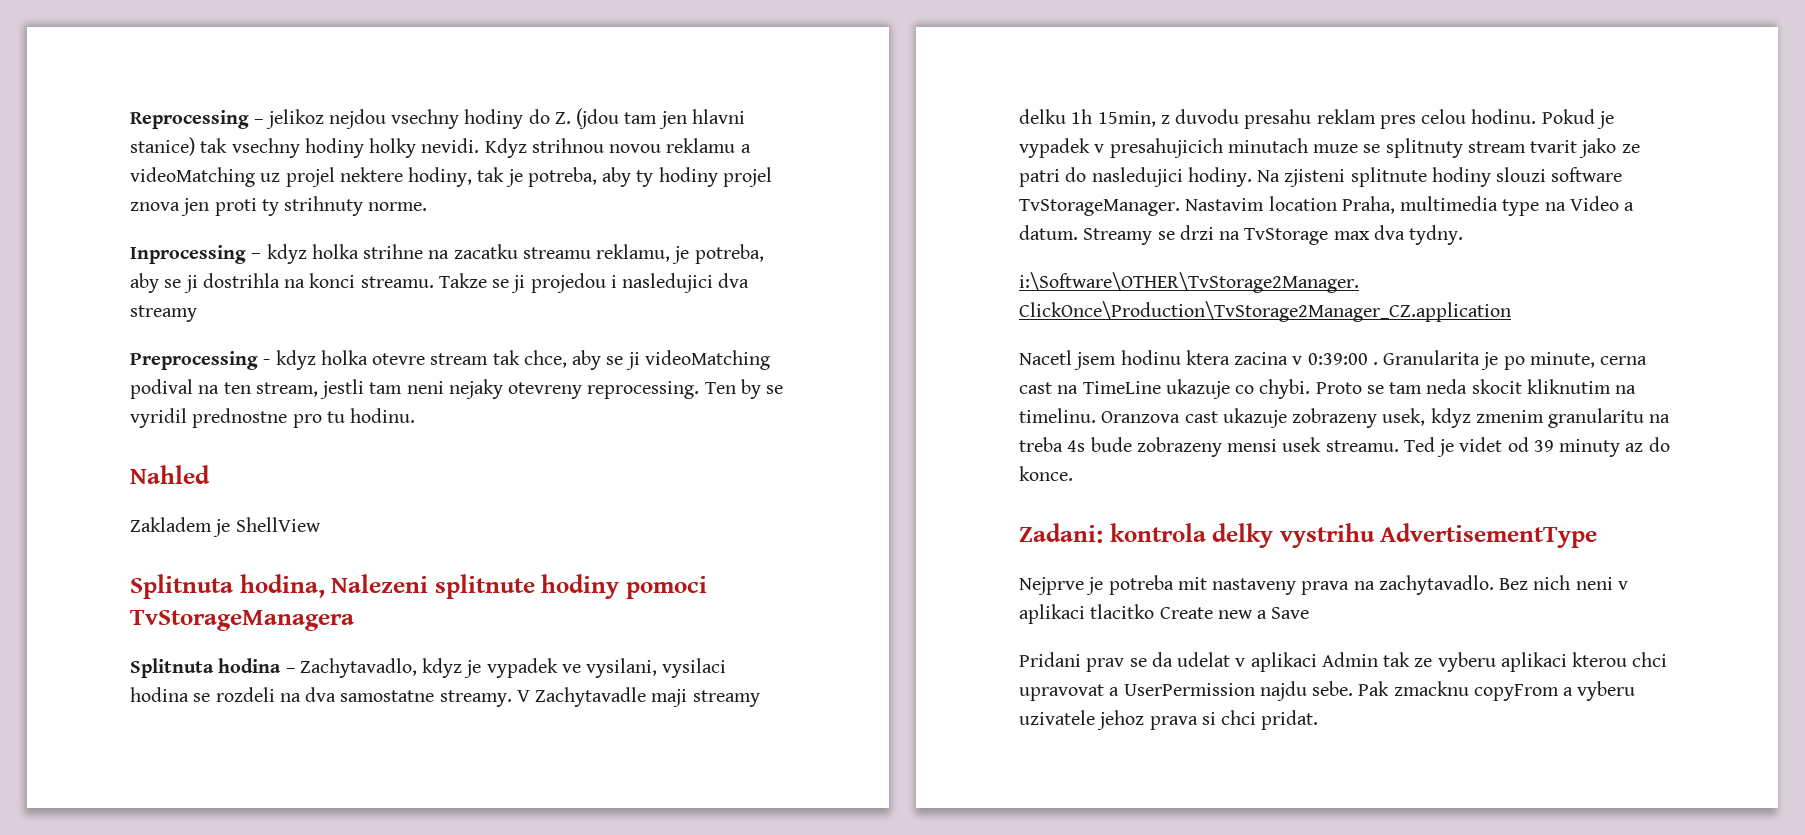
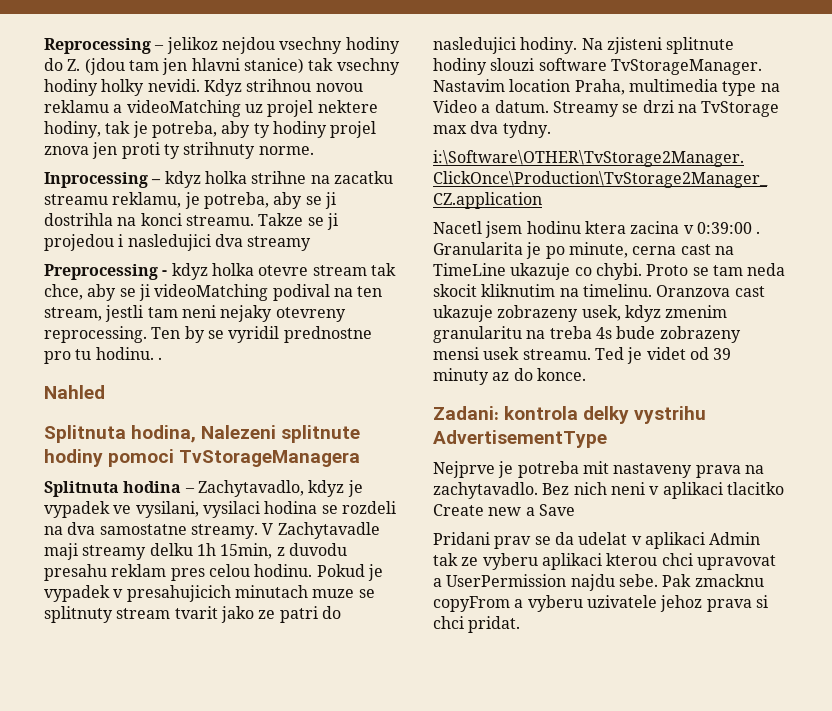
(416, 415) none -> [157,357,162,360] .
[130,517,321,537] // Zakladem je ShellView -> (105, 392) none

